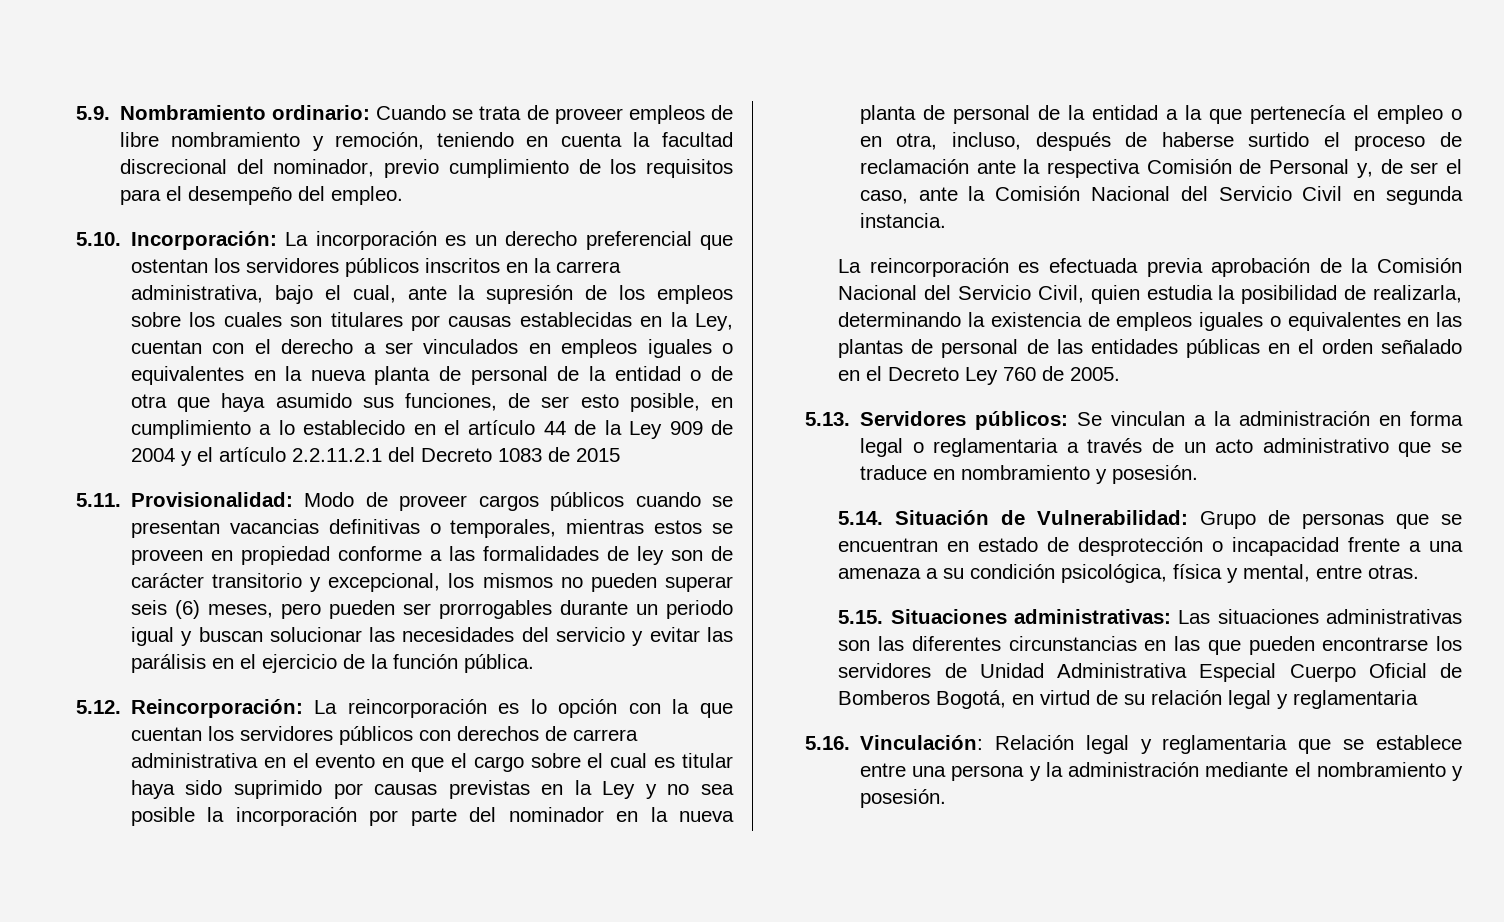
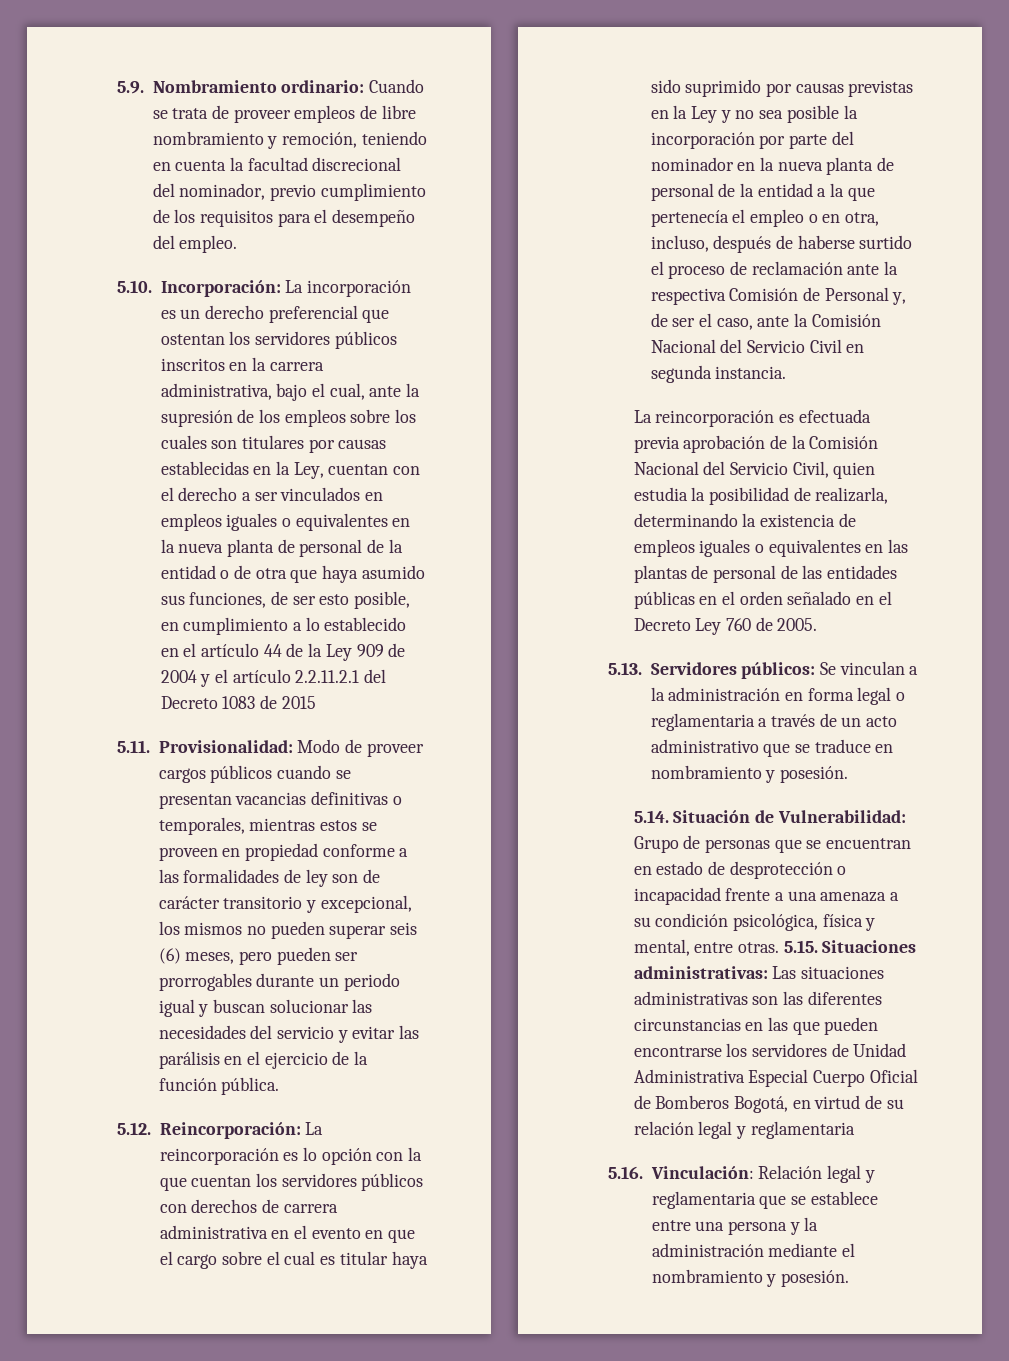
(1420, 572) // -> (780, 947) none

